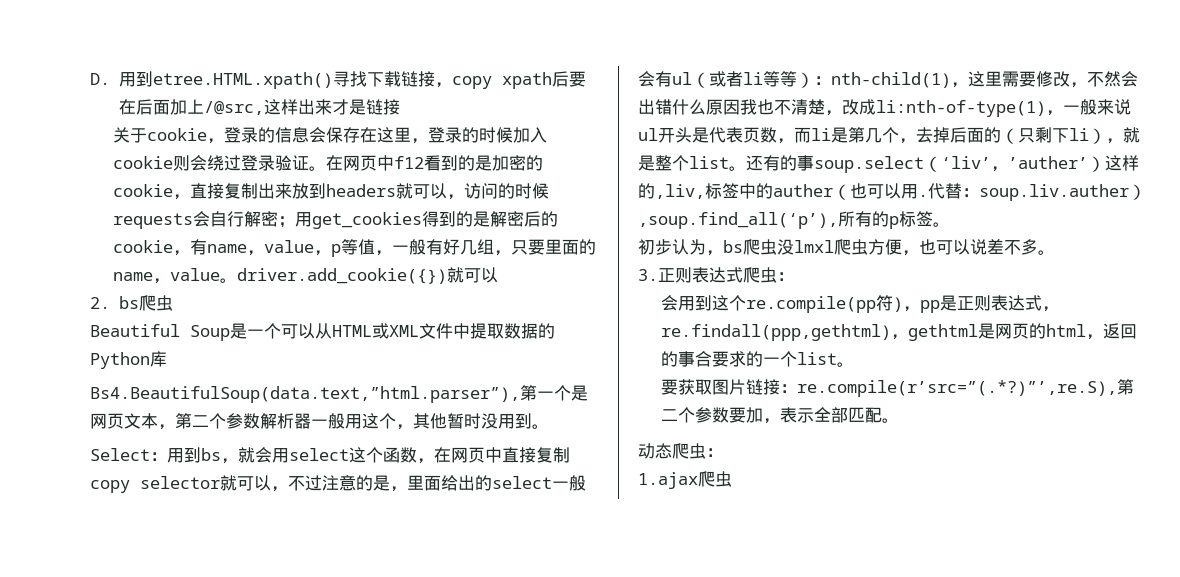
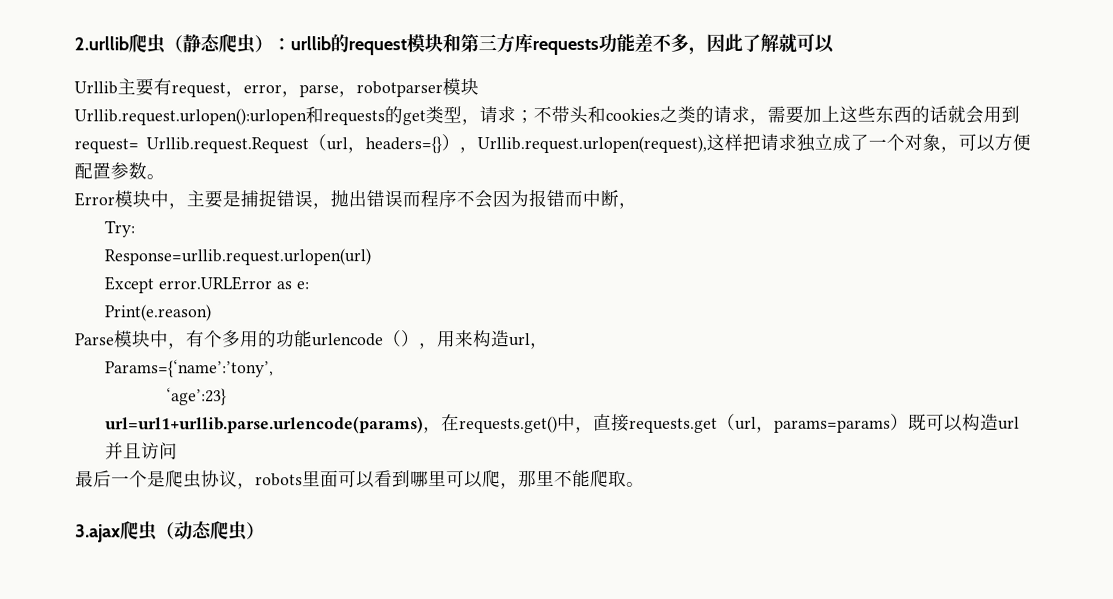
[90,71,586,89] [118,99,400,115] [112,127,547,144] [112,155,543,171] [112,183,549,200] [112,211,558,229] [112,239,596,257] [112,267,498,284] [90,295,173,311] [90,323,555,341] [90,351,167,369] [90,385,588,403] [90,413,549,430] [90,447,570,464] [90,475,586,493] [638,71,1138,88] [638,99,1131,117] [638,127,1140,144] [638,155,1139,173] [638,183,1146,201] [638,211,950,229] [638,239,1055,256] [638,267,794,283] [660,295,1059,313] [660,323,1137,341] [660,351,854,367] [660,379,1134,397] [660,407,899,424] [638,443,723,459] [638,471,732,489] D.用到etree.HTML.xpath()寻找下载链接，copy xpath后要在后面加上/@src,这样出来才是链接 // 关于cookie，登录的信息会保存在这里，登录的时候加入cookie则会绕过登录验证。在网页中f12看到的是加密的cookie，直接复制出来放到headers就可以，访问的时候requests会自行解密；用get_cookies得到的是解密后的cookie，有name，value，p等值，一般有好几组，只要里面的name，value。driver.add_cookie({})就可以 // 2. bs爬虫 // Beautiful Soup是一个可以从HTML或XML文件中提取数据的Python库 // Bs4.BeautifulSoup(data.text,”html.parser”),第一个是网页文本，第二个参数解析器一般用这个，其他暂时没用到。 // Select：用到bs，就会用select这个函数，在网页中直接复制copy selector就可以，不过注意的是，里面给出的select一般会有ul（或者li等等）：nth-child(1)，这里需要修改，不然会出错什么原因我也不清楚，改成li:nth-of-type(1)，一般来说ul开头是代表页数，而li是第几个，去掉后面的（只剩下li），就是整个list。还有的事soup.select（‘liv’，’auther’）这样的,liv,标签中的auther（也可以用.代替：soup.liv.auther）,soup.find_all(‘p’),所有的p标签。 // 初步认为，bs爬虫没lmxl爬虫方便，也可以说差不多。 // 3.正则表达式爬虫： // 会用到这个re.compile(pp符)，pp是正则表达式，re.findall(ppp,gethtml)，gethtml是网页的html，返回的事合要求的一个list。 // 要获取图片链接：re.compile(r’src=”(.*?)”’,re.S),第二个参数要加，表示全部匹配。 // 动态爬虫： // 1.ajax爬虫 -> [74,32,835,56] [74,78,479,98] [74,104,1020,126] [74,133,1031,154] [74,162,165,180] [74,189,637,210] [104,220,136,238] [104,248,372,266] [104,276,309,294] [105,304,213,322] [75,330,549,350] [105,359,275,378] [166,387,228,406] [105,413,1021,434] [105,442,179,460] [75,469,645,490] [75,521,265,543] 2.urllib爬虫（静态爬虫）：urllib的request模块和第三方库requests功能差不多，因此了解就可以 // Urllib主要有request，error，parse，robotparser模块 // Urllib.request.urlopen():urlopen和requests的get类型，请求；不带头和cookies之类的请求，需要加上这些东西的话就会用到request= Urllib.request.Request（url，headers={}），Urllib.request.urlopen(request),这样把请求独立成了一个对象，可以方便配置参数。 // Error模块中，主要是捕捉错误，抛出错误而程序不会因为报错而中断， // Try: // Response=urllib.request.urlopen(url) // Except error.URLError as e: // Print(e.reason) // Parse模块中，有个多用的功能urlencode（），用来构造url， // Params={‘name’:’tony’, // ‘age’:23} // url=url1+urllib.parse.urlencode(params)，在requests.get()中，直接requests.get（url，params=params）既可以构造url并且访问 // 最后一个是爬虫协议，robots里面可以看到哪里可以爬，那里不能爬取。 // 3.ajax爬虫（动态爬虫）

